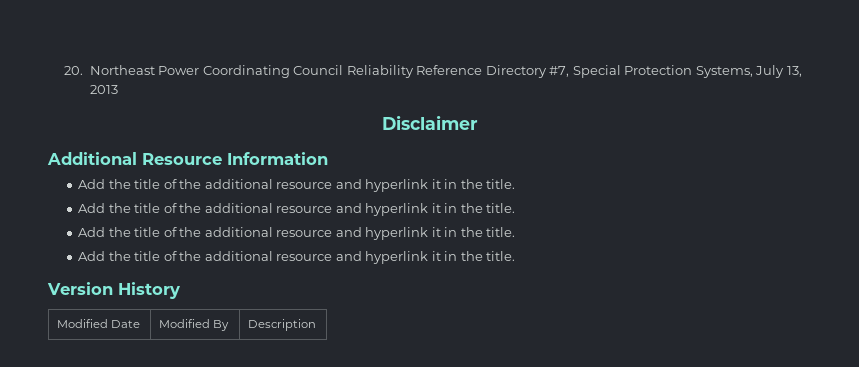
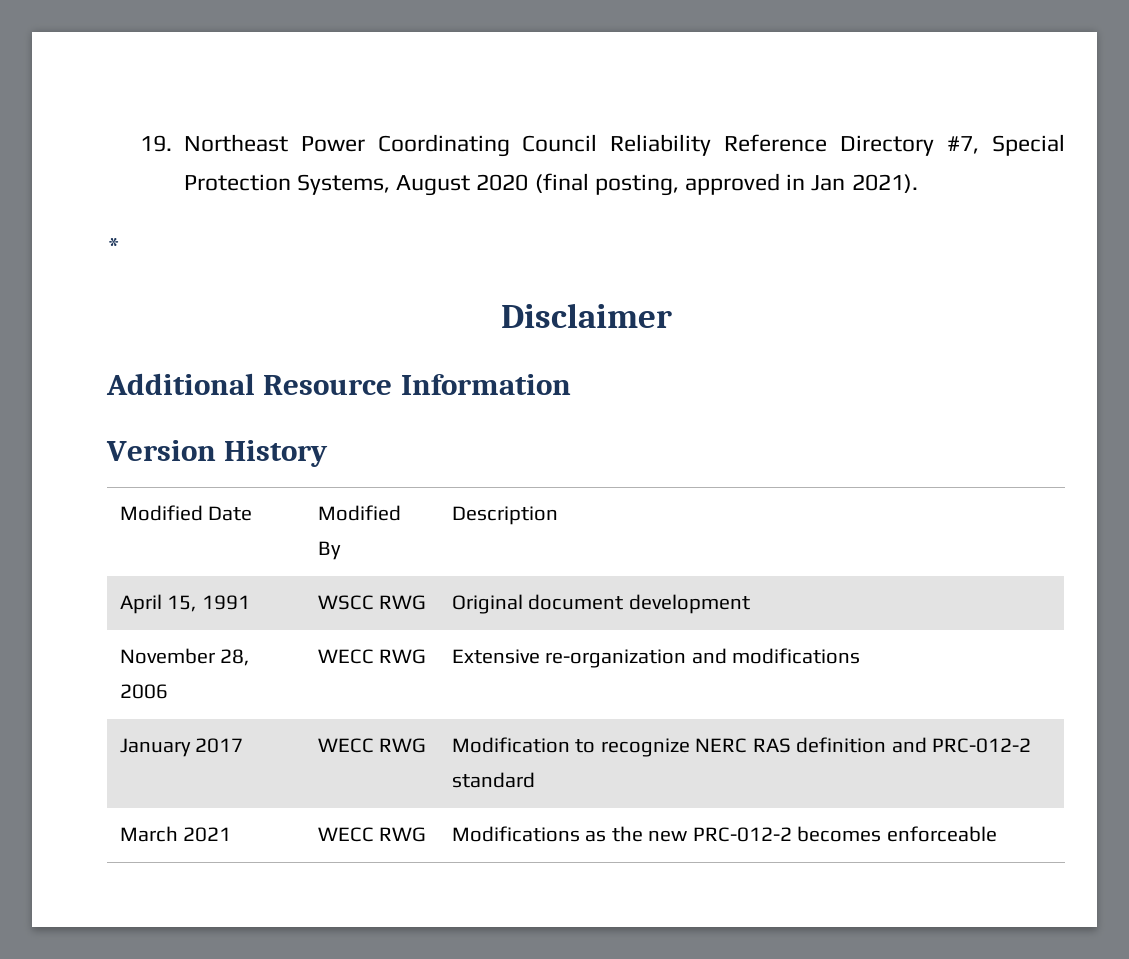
[64,66,84,75] 20. -> [140,135,173,152] 19.
[755,65,802,78] [89,85,118,94] [381,115,478,130] [47,152,328,165] [78,179,516,192] [78,203,516,216] [78,227,516,240] [78,251,516,264] July 13, 2013 // Disclaimer // Additional Resource Information // Add the title of the additional resource and hyperlink it in the title. // Add the title of the additional resource and hyperlink it in the title. // Add the title of the additional resource and hyperlink it in the title. // Add the title of the additional resource and hyperlink it in the title. -> [396,173,918,196] [107,238,121,258] [500,303,672,328] [106,373,571,395] August 2020 (final posting, approved in Jan 2021). // * // Disclaimer // Additional Resource Information
(316, 325) none -> [119,594,250,614] [317,595,427,610] [451,594,750,614] [119,648,250,666] [119,684,168,699] [317,649,427,664] [451,648,861,668] [119,738,244,757] [317,738,427,753] [451,737,1032,757] [451,772,535,788] [119,826,232,842] [317,827,427,842] [451,826,997,842] // April 15, 1991 | WSCC RWG | Original document development // November 28, 2006 | WECC RWG | Extensive re-organization and modifications // January 2017 | WECC RWG | Modification to recognize NERC RAS definition and PRC-012-2 standard // March 2021 | WECC RWG | Modifications as the new PRC-012-2 becomes enforceable

